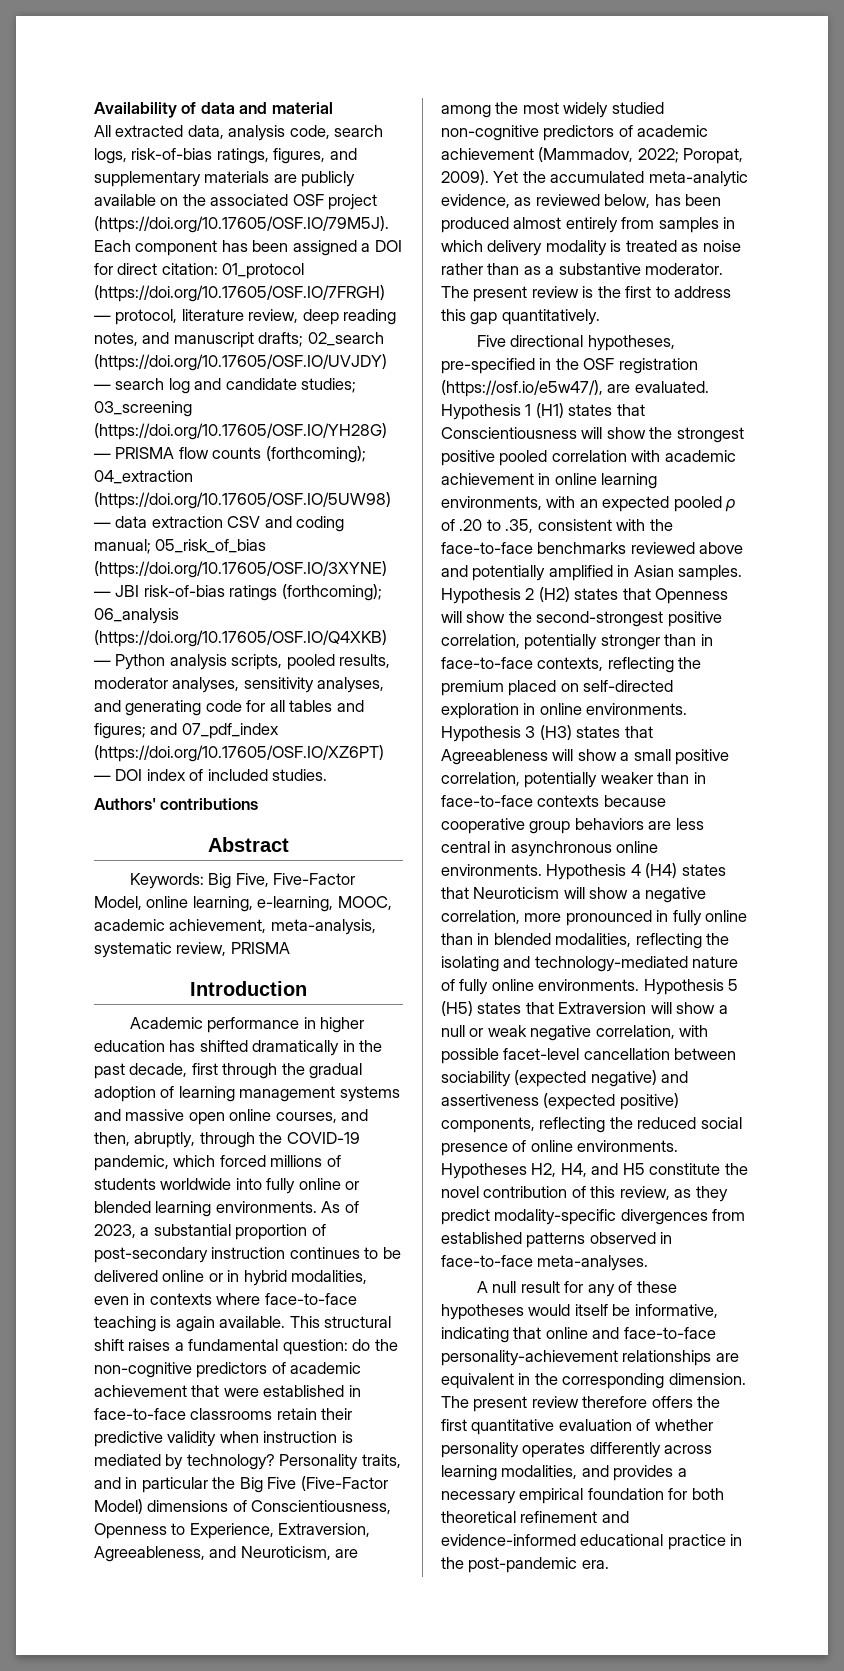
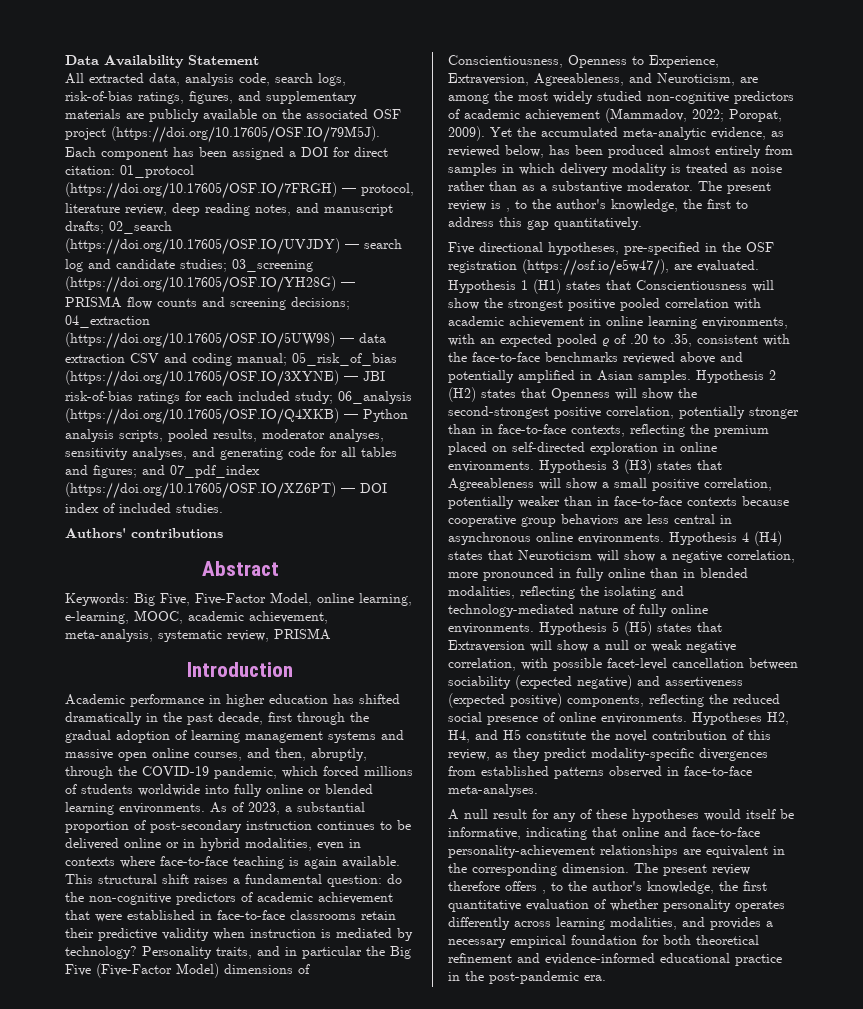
[94,102,333,118] Availability of data and material -> [65,55,259,68] Data Availability Statement
[265,446,366,463] (forthcoming); -> [202,297,350,310] and screening decisions;
[281,584,382,601] (forthcoming); -> [185,391,333,404] for each included study;
(594, 292) none -> [506,199,678,212] , to the author's knowledge,
(693, 1402) none -> [542,881,714,894] , to the author's knowledge,

